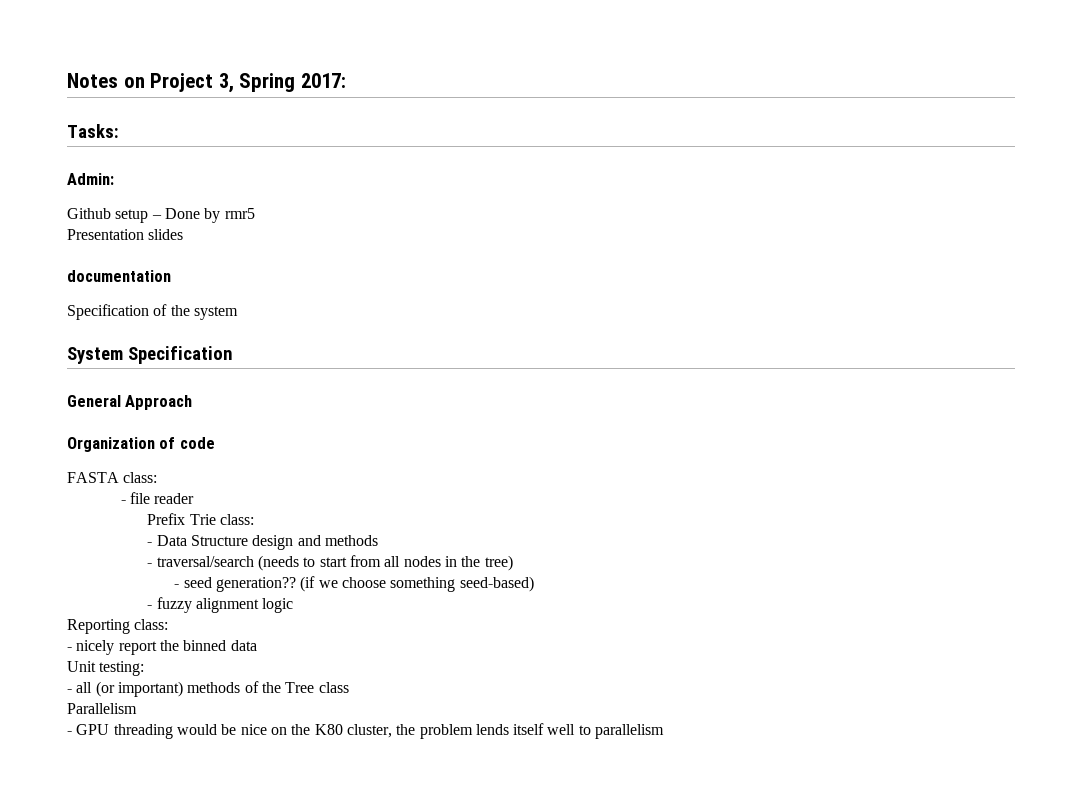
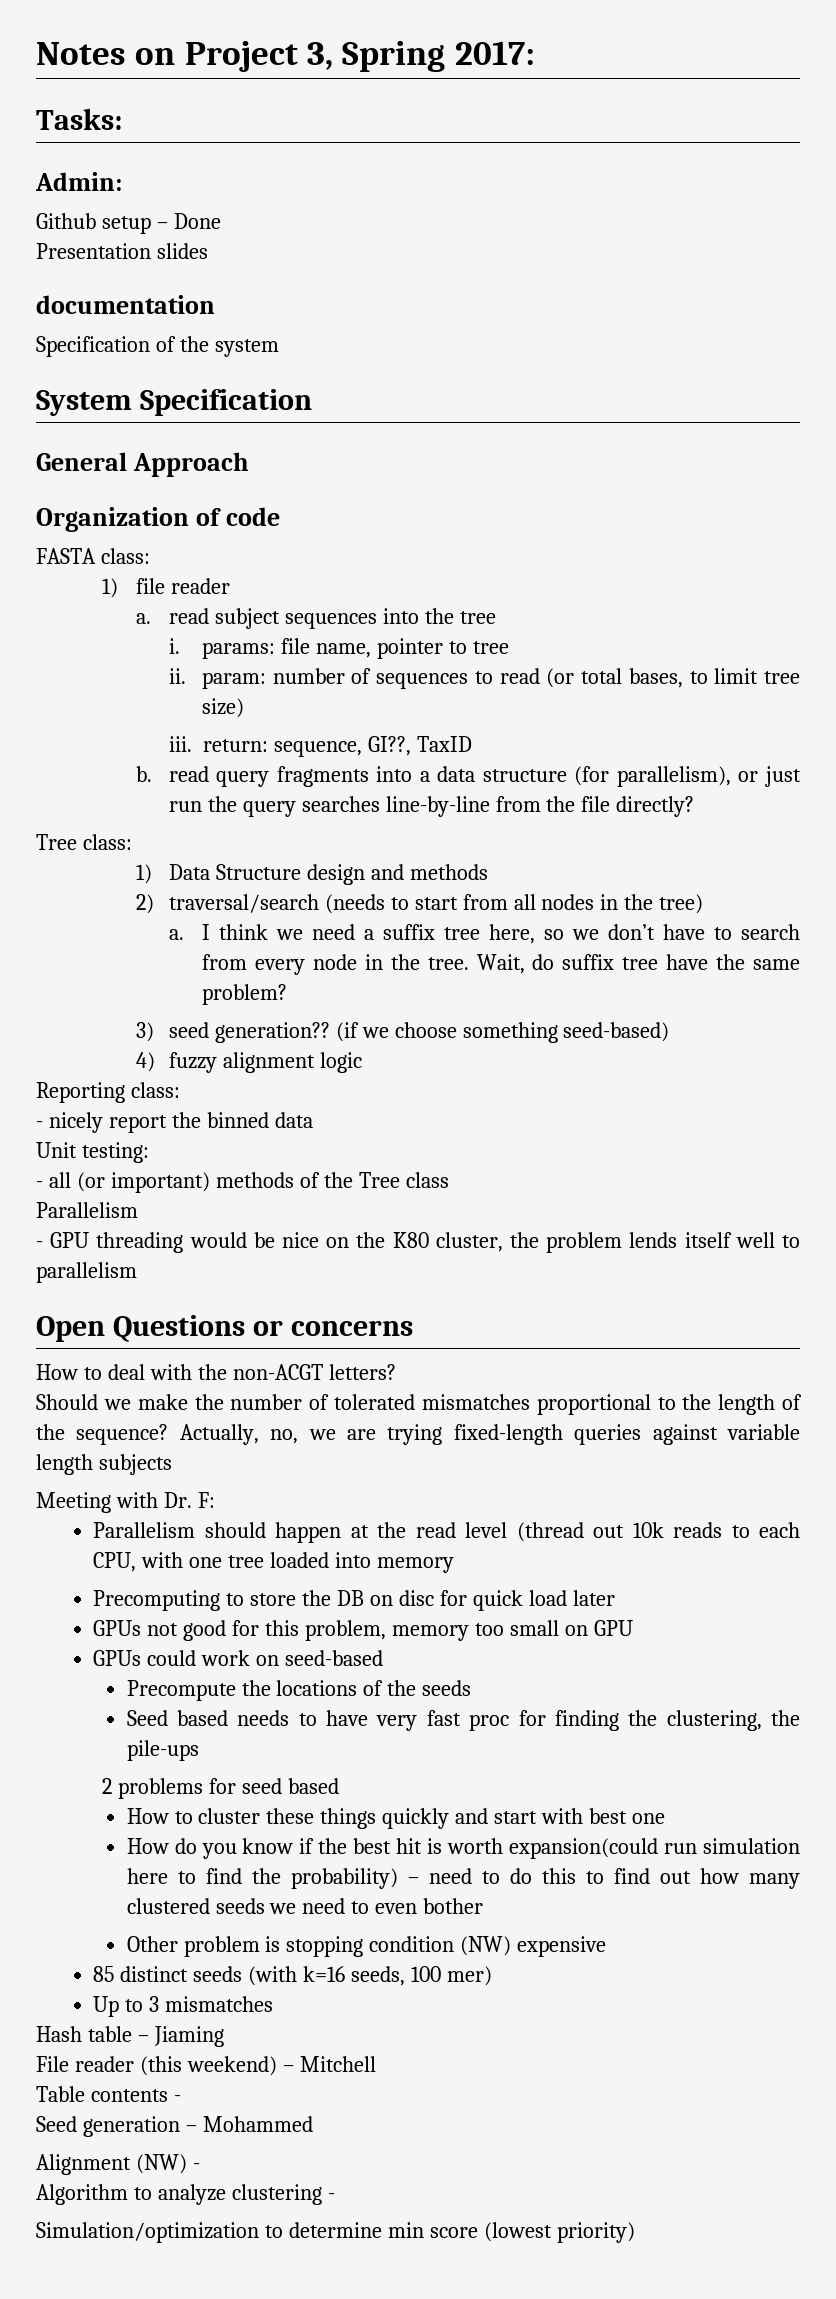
[204,208,255,223] by rmr5 -> (221, 221) none
[120,500,126,504] - -> [102,578,119,598] 1)
[147,513,255,525] [147,542,153,546] Prefix Trie class: // - -> [135,608,496,629] [168,638,509,659] [168,668,801,689] [202,698,245,718] [168,736,472,757] [135,766,802,787] [168,796,695,817] [36,834,132,850] [135,864,152,884] a. read subject sequences into the tree // i. params: file name, pointer to tree // ii. param: number of sequences to read (or total bases, to limit tree size) // iii. return: sequence, GI??, TaxID // b. read query fragments into a data structure (for parallelism), or just run the query searches line-by-line from the file directly? // Tree class: // 1)
[147,563,153,567] - -> [135,894,154,914] 2)
[174,584,180,588] - -> [168,924,800,944] [202,954,801,975] [202,984,288,1005] [135,1022,154,1042] a. I think we need a suffix tree here, so we don’t have to search from every node in the tree. Wait, do suffix tree have the same problem? // 3)
[147,605,153,609] - -> [135,1052,155,1072] 4)
(665, 731) none -> [36,1315,413,1342] [36,1364,396,1380] [36,1394,803,1415] [36,1424,800,1445] [36,1454,172,1475] [36,1492,215,1513] [93,1522,801,1543] [93,1552,455,1573] [93,1590,615,1611] [93,1620,633,1641] [93,1650,384,1666] [126,1680,472,1701] [126,1710,800,1731] [126,1740,199,1761] [102,1778,340,1799] [126,1808,666,1829] [126,1838,801,1859] [126,1868,801,1889] [126,1898,484,1914] [126,1936,607,1957] [93,1966,492,1986] [93,1996,274,2017] [36,2026,224,2047] [36,2056,376,2076] [36,2086,181,2102] [36,2116,313,2137] [36,2154,200,2175] [36,2184,335,2205] [36,2222,635,2243] // Open Questions or concerns // How to deal with the non-ACGT letters? // Should we make the number of tolerated mismatches proportional to the length of the sequence? Actually, no, we are trying fixed-length queries against variable length subjects // Meeting with Dr. F: // Parallelism should happen at the read level (thread out 10k reads to each CPU, with one tree loaded into memory // Precomputing to store the DB on disc for quick load later // GPUs not good for this problem, memory too small on GPU // GPUs could work on seed-based // Precompute the locations of the seeds // Seed based needs to have very fast proc for finding the clustering, the pile-ups // 2 problems for seed based // How to cluster these things quickly and start with best one // How do you know if the best hit is worth expansion(could run simulation here to find the probability) – need to do this to find out how many clustered seeds we need to even bother // Other problem is stopping condition (NW) expensive // 85 distinct seeds (with k=16 seeds, 100 mer) // Up to 3 mismatches // Hash table – Jiaming // File reader (this weekend) – Mitchell // Table contents - // Seed generation – Mohammed // Alignment (NW) - // Algorithm to analyze clustering - // Simulation/optimization to determine min score (lowest priority)

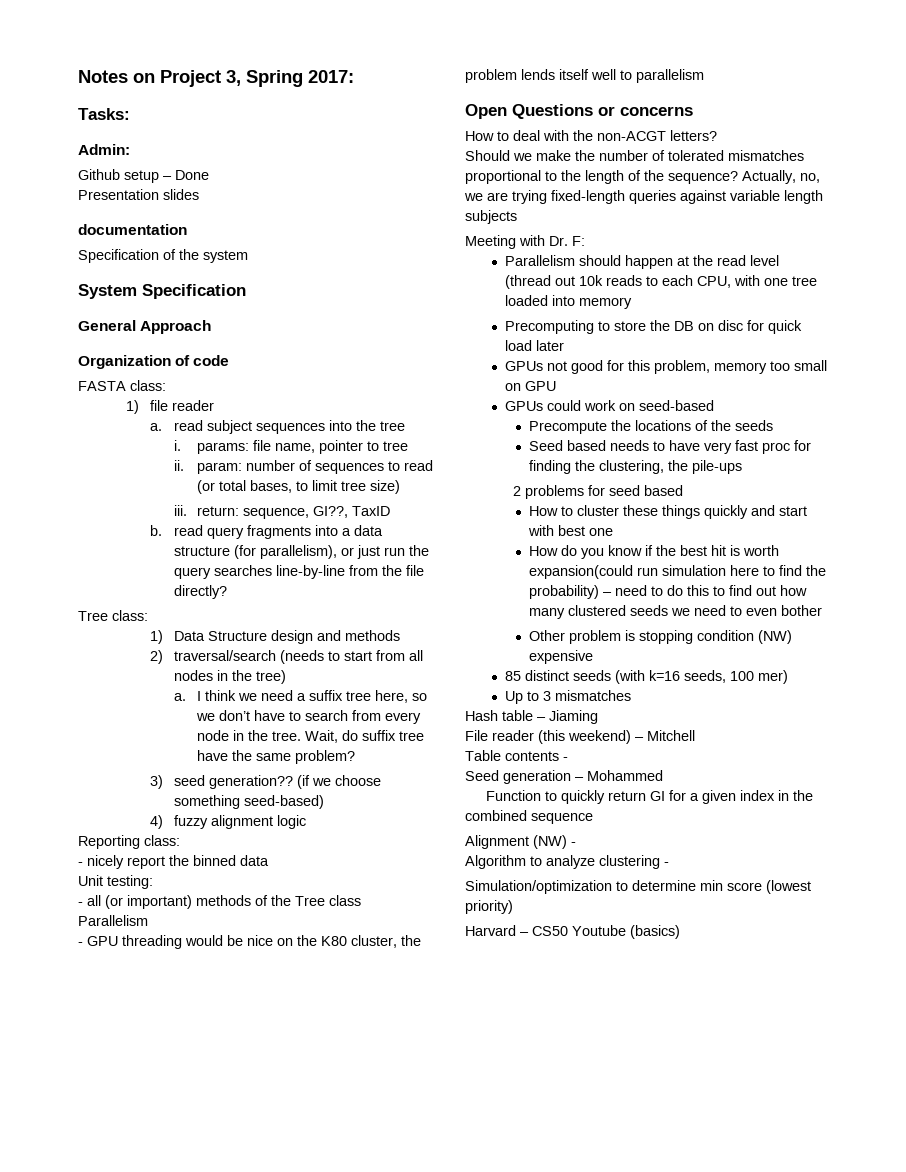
(313, 2124) none -> [486,790,814,804] [465,810,593,824] // Function to quickly return GI for a given index in the combined sequence
(635, 2232) none -> [465,925,680,939] // Harvard – CS50 Youtube (basics)

